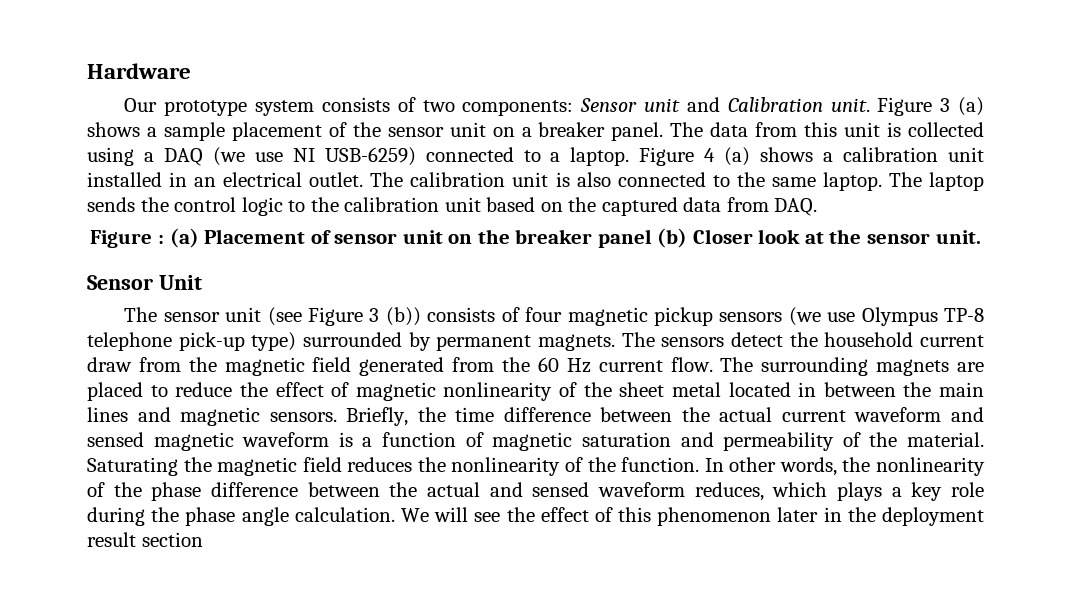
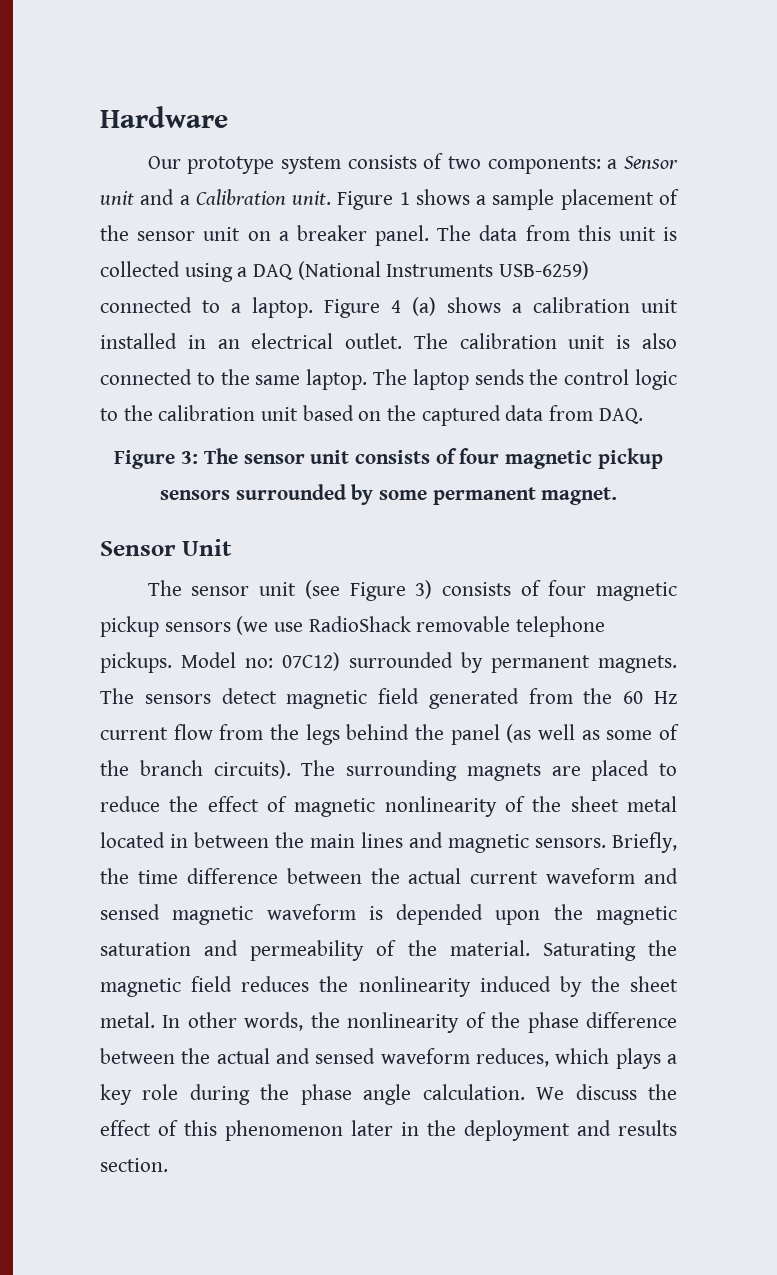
(574, 108) none -> [607,159,618,169] a
(720, 104) none -> [179,195,190,205] a
[940,97,985,116] 3 (a) -> [399,192,410,205] 1
[212,147,315,166] (we use NI -> [297,261,494,280] (National Instruments
[157,228,981,248] : (a) Placement of sensor unit on the breaker panel (b) Closer look at the sensor unit. -> [181,448,663,469] [159,484,618,505] 3: The sensor unit consists of four magnetic pickup sensors surrounded by some permanent magnet.
[369,307,421,326] 3 (b)) -> [415,580,433,599] 3)
[861,307,985,326] [87,332,297,351] Olympus TP-8 telephone pick-up type) -> [308,616,606,637] [100,652,340,673] RadioShack removable telephone pickups. Model no: 07C12)
[789,332,984,347] [87,357,217,372] the household current draw from the -> (277, 696) none
[670,357,713,372] flow. -> [173,724,680,745] [100,760,291,779] flow from the legs behind the panel (as well as some of the branch circuits).
[362,432,484,447] a function of -> [396,904,583,925] depended upon the
[565,457,700,472] of the function. -> [479,976,678,997] [100,1012,155,1028] induced by the sheet metal.
[434,507,501,522] will see -> [575,1084,637,1100] discuss
[87,532,203,547] result section -> [577,1120,677,1136] [100,1158,168,1172] and results section.

